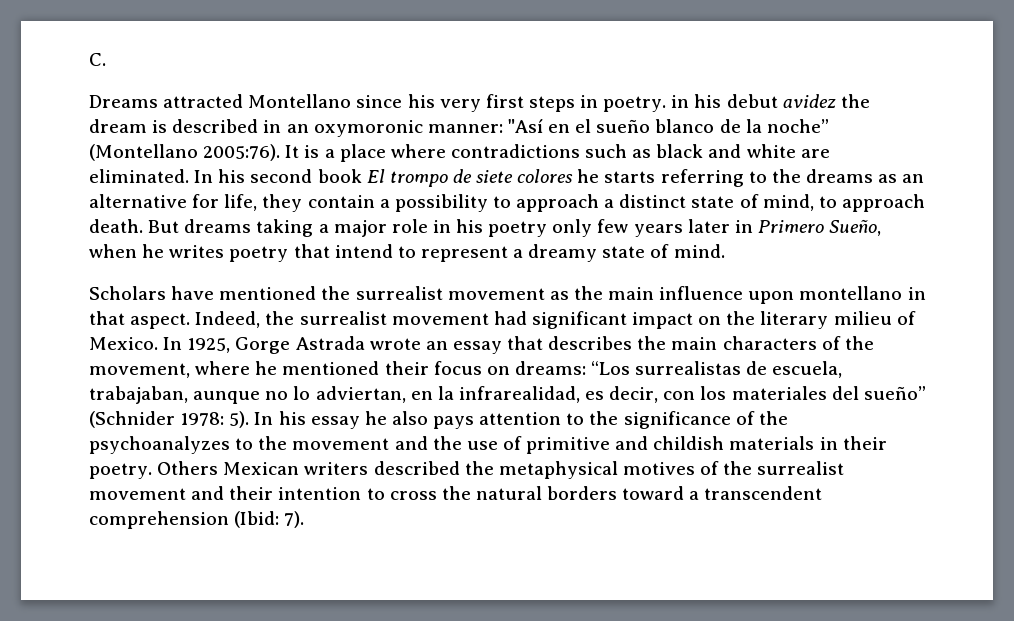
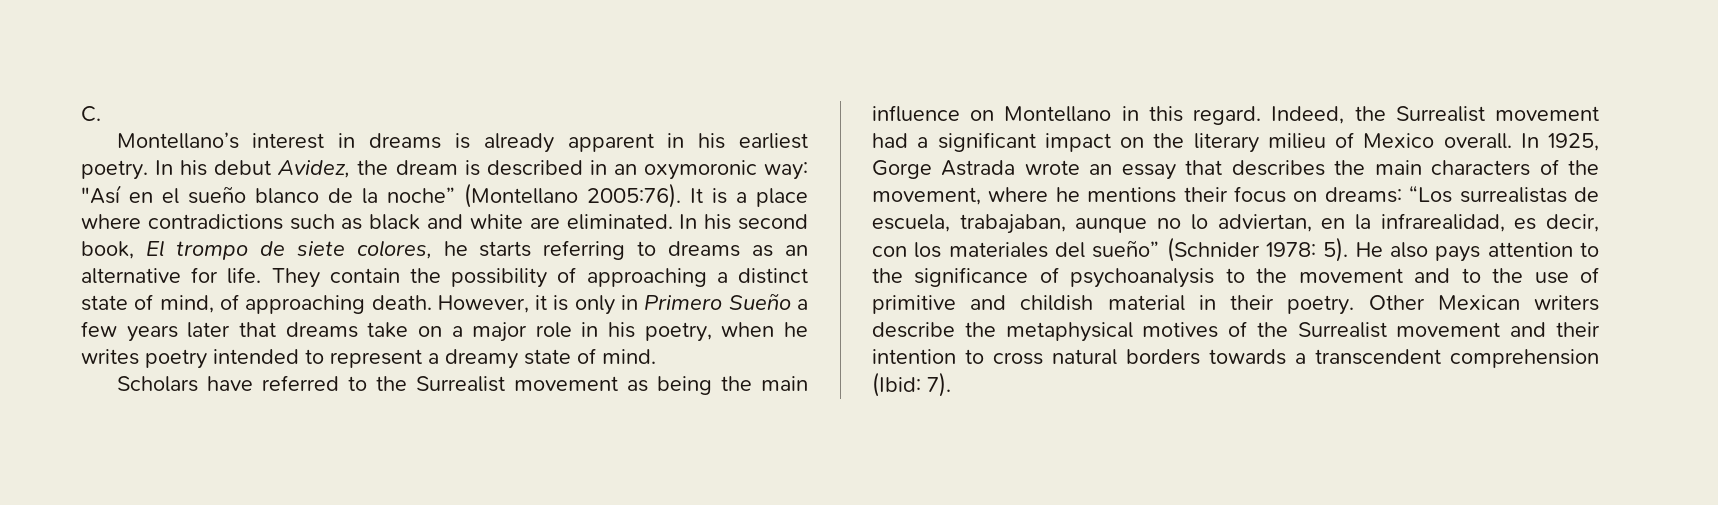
[89,94,836,112] Dreams attracted Montellano since his very first steps in poetry. in his debut avidez -> [116,132,808,153] [81,160,351,180] Montellano’s interest in dreams is already apparent in his earliest poetry. In his debut Avidez,
[427,124,503,133] manner: -> [764,162,809,180] way:
[317,169,362,183] book -> [81,241,134,259] book,
[517,169,574,183] colores -> [356,240,432,259] colores,
[771,169,801,183] the -> (657, 248) none
[224,194,600,212] life, they contain a possibility to approach -> [227,267,707,288] life. They contain the possibility of approaching
[818,194,925,212] [89,219,314,237] to approach death. But dreams taking -> [219,293,808,315] [81,321,442,342] of approaching death. However, it is only in Primero Sueño a few years later that dreams take on
[488,219,882,237] poetry only few years later in Primero Sueño, -> [644,322,712,342] poetry,
[293,244,393,258] that intend -> [213,349,299,364] intended
[219,286,443,300] mentioned the surrealist -> [261,375,505,392] referred to the Surrealist
(569, 295) none -> [656,376,712,395] being
[748,286,926,304] [89,311,191,329] upon montellano in that aspect. -> [970,106,1262,125] on Montellano in this regard.
[299,311,387,325] surrealist -> [1395,106,1485,122] Surrealist
(527, 318) none -> [917,137,929,148] a
[89,337,158,350] Mexico. -> [1363,133,1512,149] Mexico overall.
[282,361,380,375] mentioned -> [1087,187,1177,203] mentions
[254,411,387,429] In his essay he -> [1355,242,1383,257] He
[758,411,788,425] [89,436,230,454] the psychoanalyzes -> [1070,268,1215,288] psychoanalysis
(428, 443) none -> [1461,268,1481,283] to
[729,436,815,450] materials -> [1107,295,1185,311] material
[157,461,219,475] Others -> [1368,295,1425,310] Other
[373,461,460,475] described -> [872,322,955,338] describe
[757,461,845,475] surrealist -> [1297,322,1387,338] Surrealist
[441,486,471,500] the -> (1043, 358) none
[622,486,685,500] toward -> [1209,349,1286,365] towards

